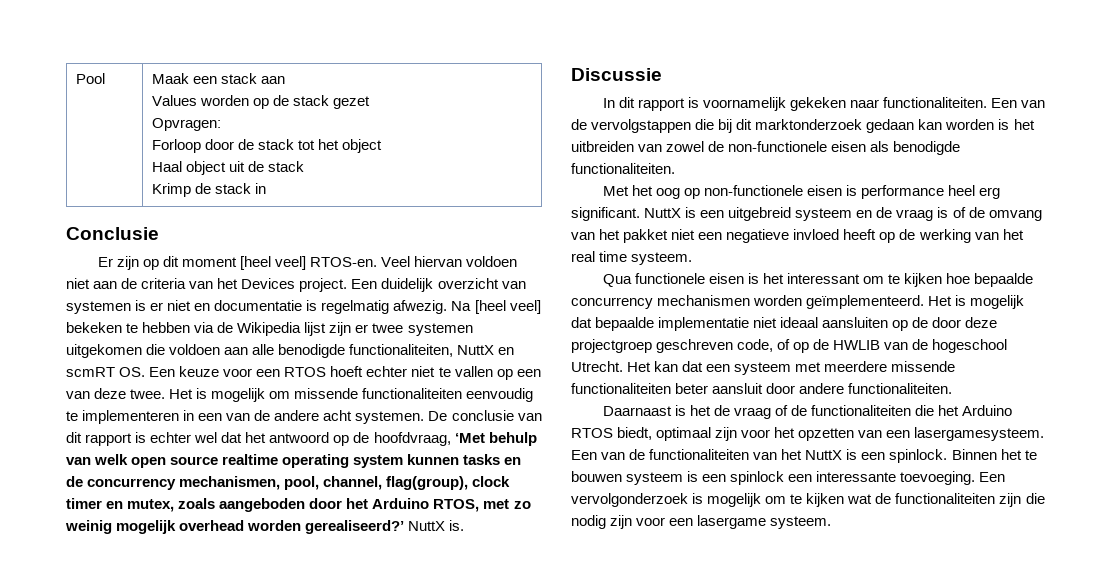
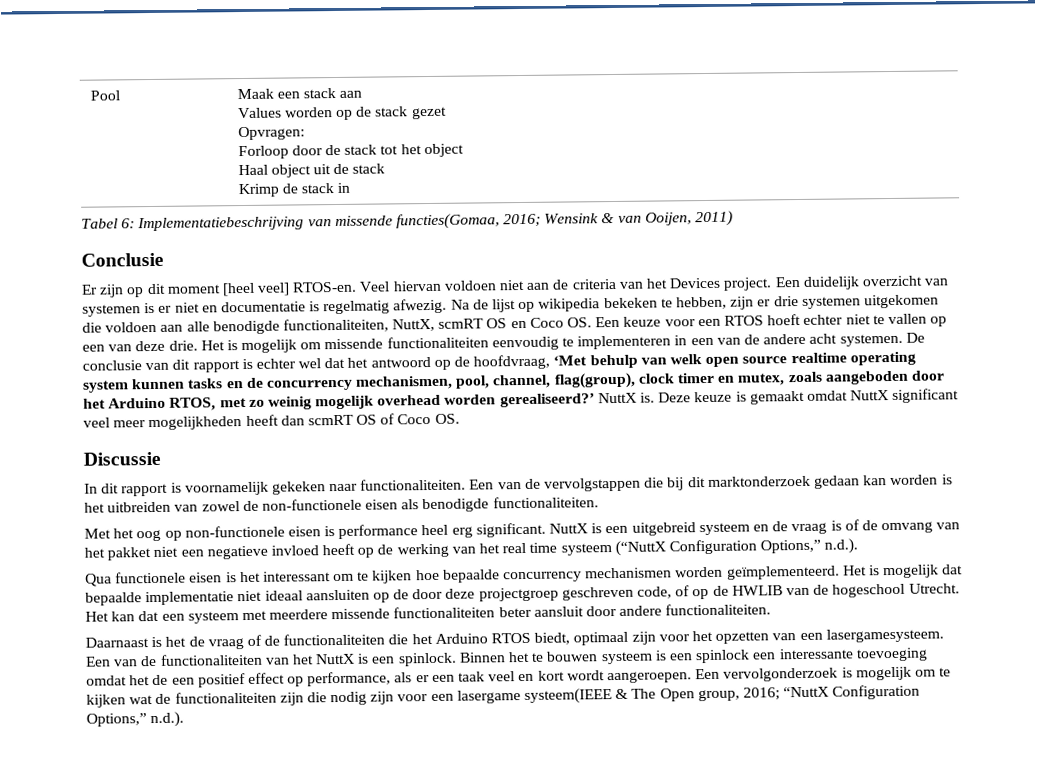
(266, 188) none -> [81,210,734,232] // Tabel 6: Implementatiebeschrijving van missende functies(Gomaa, 2016; Wensink & van Ooijen, 2011)
[474,300,541,314] [66,322,327,336] [heel veel] bekeken te hebben via de Wikipedia lijst -> [472,296,727,313] de lijst op wikipedia bekeken te hebben,
[372,323,404,333] twee -> [773,296,799,307] drie
[457,345,515,355] [66,367,115,377] NuttX en scmRT -> [392,317,564,332] NuttX, scmRT OS en Coco
[130,389,166,399] twee. -> [168,340,198,351] drie.
(465, 525) none -> [658,388,960,405] [83,413,460,431] Deze keuze is gemaakt omdat NuttX significant veel meer mogelijkheden heeft dan scmRT OS of Coco OS.
[631,252,693,265] systeem. -> [560,538,859,557] systeem (“NuttX Configuration Options,” n.d.).
[900,471,976,485] toevoeging. -> [855,647,928,662] [86,670,692,688] toevoeging omdat het de een positief effect op performance, als er een taak veel en kort wordt aangeroepen.
[770,516,832,529] systeem. -> [524,684,921,704] [86,711,185,728] systeem(IEEE & The Open group, 2016; “NuttX Configuration Options,” n.d.).

